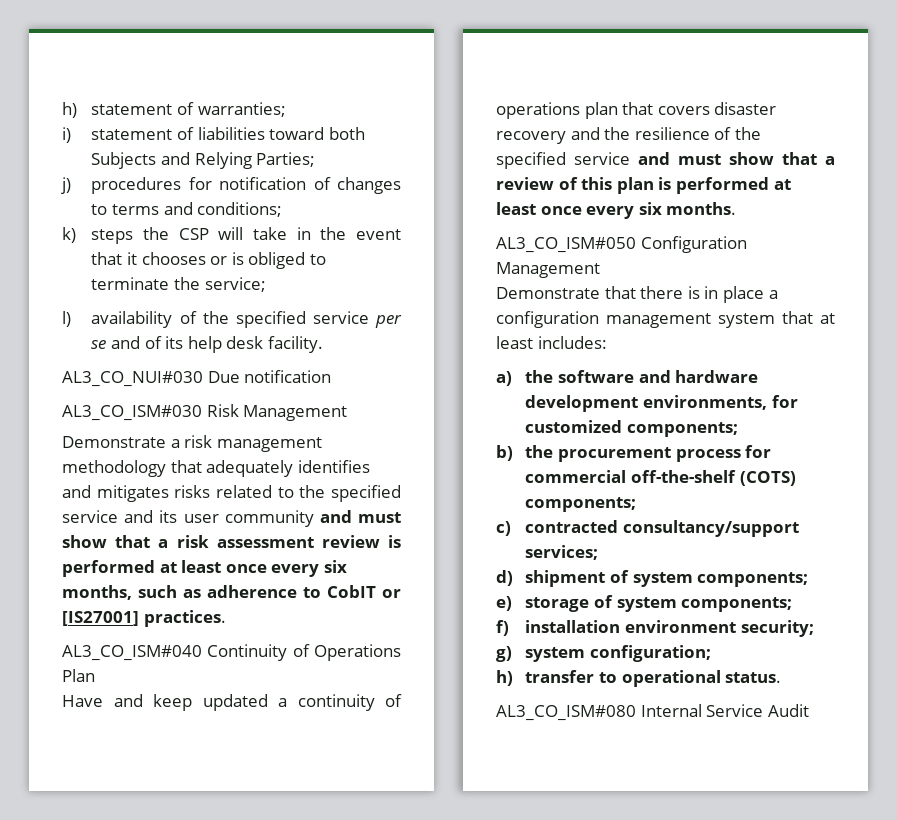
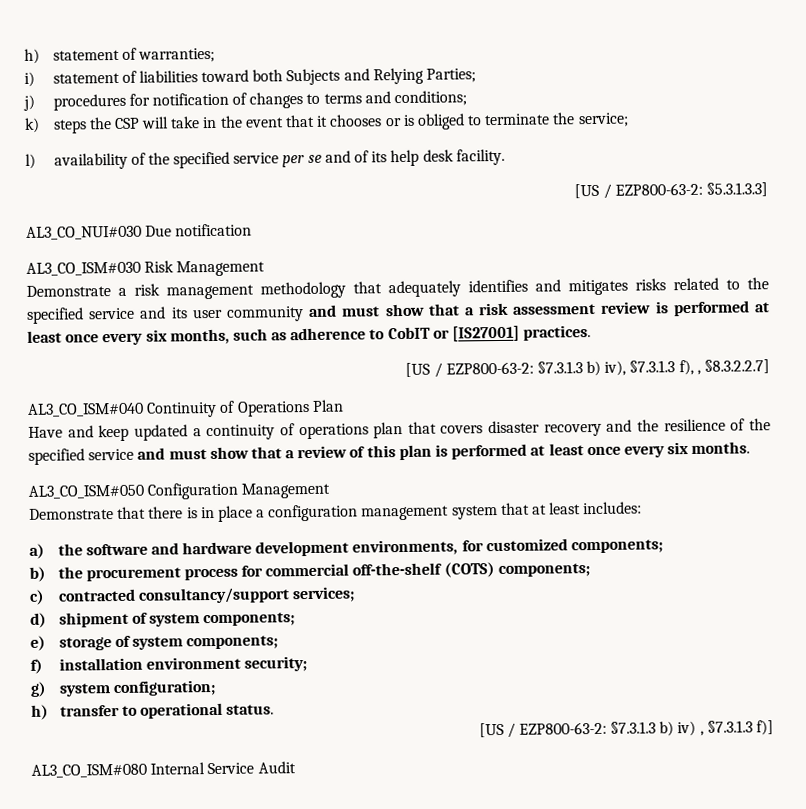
(323, 344) none -> [574,182,768,199] // [US / EZP800-63-2: §5.3.1.3.3]
(226, 618) none -> [405,359,770,378] // [US / EZP800-63-2: §7.3.1.3 b) iv), §7.3.1.3 f), , §8.3.2.2.7]
(782, 677) none -> [478,720,774,738] // [US / EZP800-63-2: §7.3.1.3 b) iv) , §7.3.1.3 f)]

